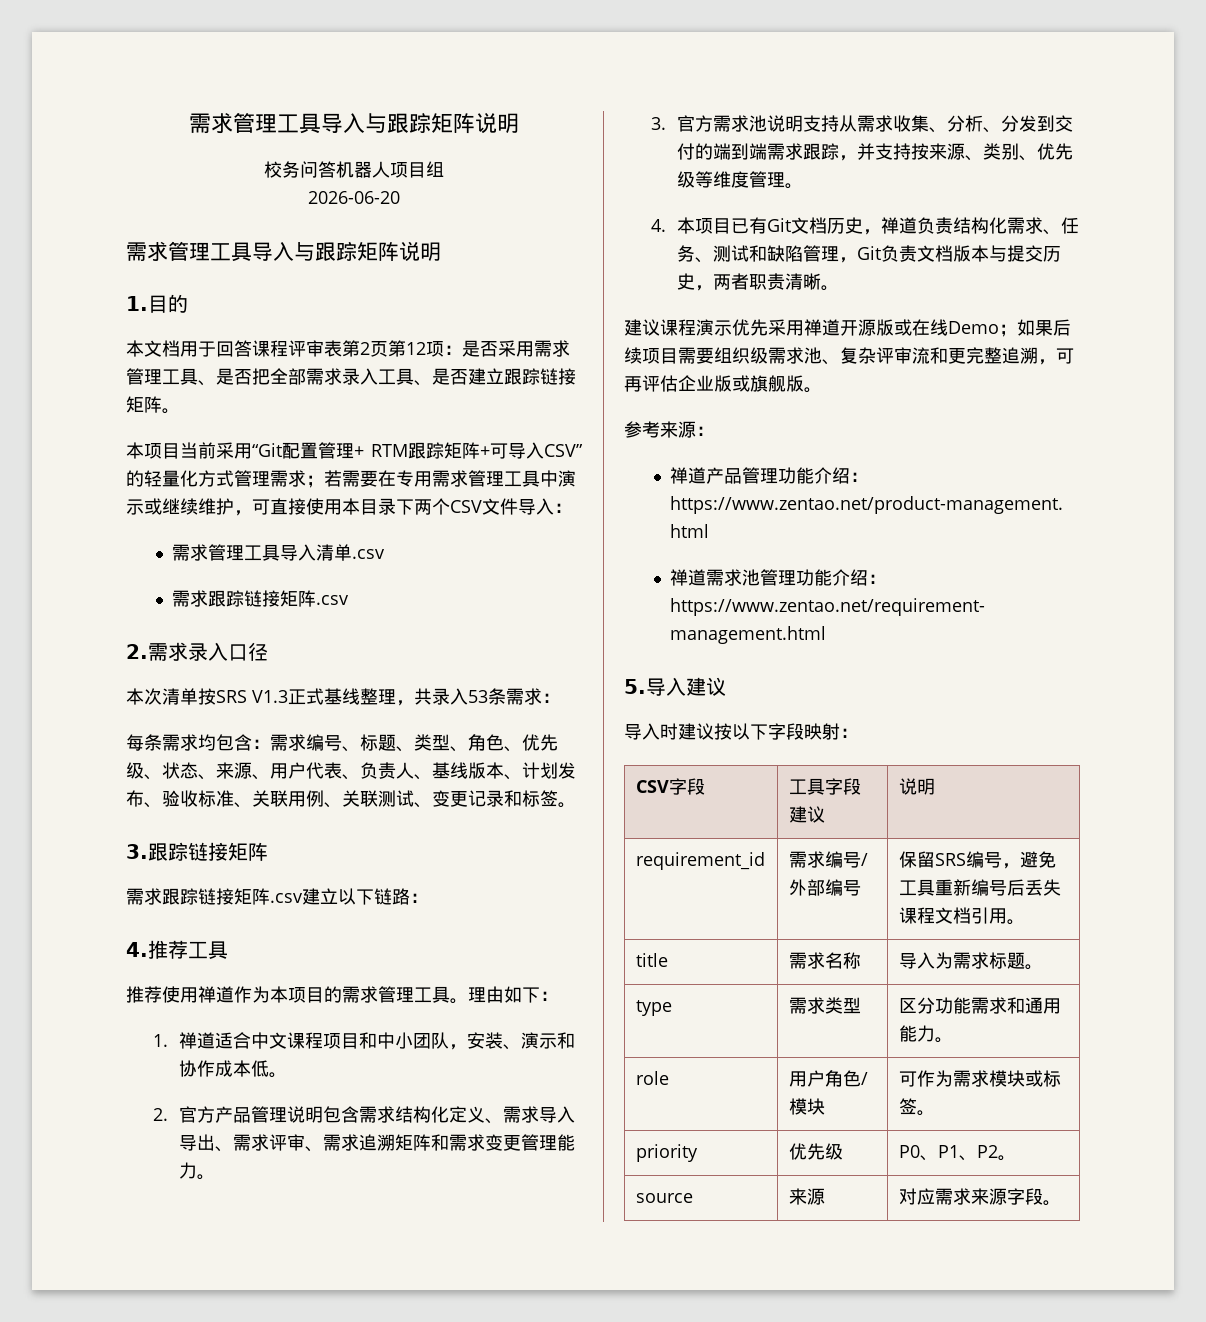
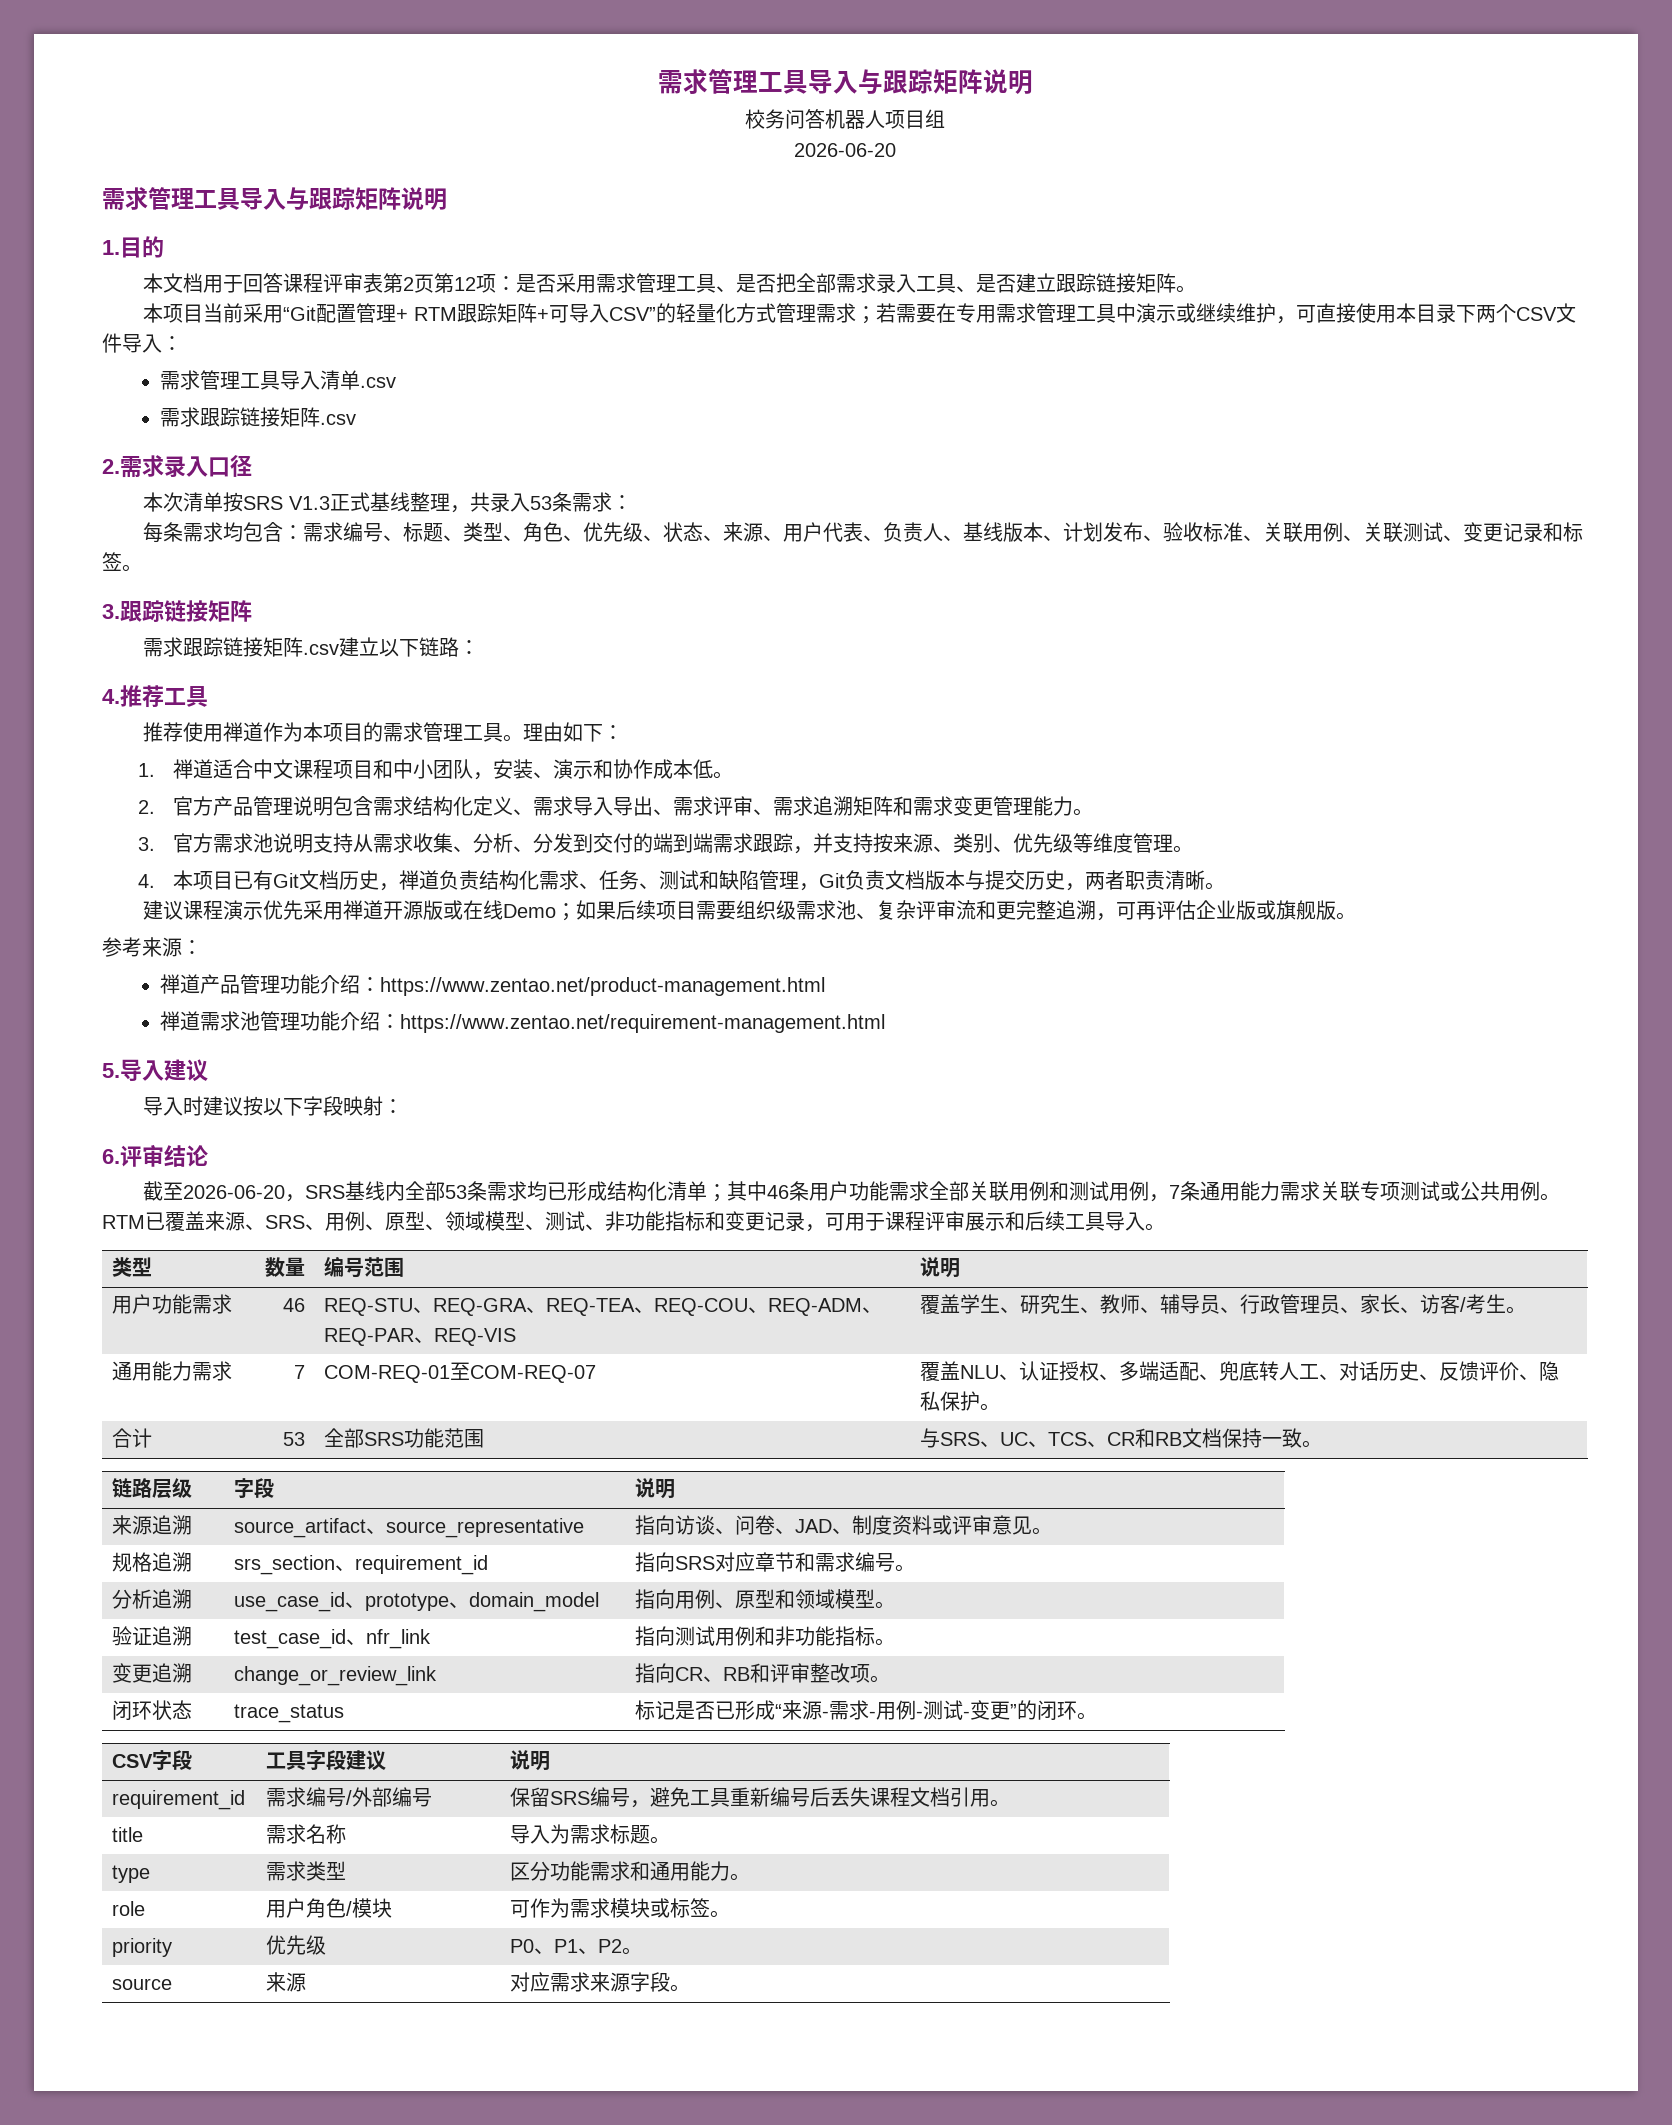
(858, 733) none -> [102,1144,208,1167] [143,1181,1561,1202] [102,1211,1165,1232] [112,1257,153,1277] [264,1257,305,1277] [324,1256,405,1278] [920,1257,961,1278] [112,1294,233,1314] [282,1298,305,1312] [324,1298,883,1316] [324,1328,517,1346] [920,1294,1527,1314] [112,1361,233,1381] [293,1365,305,1379] [324,1362,597,1383] [920,1361,1560,1381] [920,1391,1001,1411] [112,1428,153,1448] [282,1432,305,1446] [324,1428,485,1448] [920,1428,1323,1448] [112,1478,193,1499] [234,1478,275,1498] [635,1478,676,1499] [112,1515,193,1535] [234,1518,585,1538] [635,1515,1053,1535] [112,1552,193,1572] [234,1555,489,1575] [635,1552,916,1572] [112,1589,193,1609] [234,1592,600,1612] [635,1589,896,1609] [112,1626,193,1646] [234,1629,432,1649] [635,1626,896,1646] [112,1663,193,1683] [234,1666,438,1686] [635,1663,891,1683] [112,1700,193,1721] [234,1704,345,1723] [635,1700,1098,1721] // 6.评审结论 // 截至2026-06-20，SRS基线内全部53条需求均已形成结构化清单；其中46条用户功能需求全部关联用例和测试用例，7条通用能力需求关联专项测试或公共用例。RTM已覆盖来源、SRS、用例、原型、领域模型、测试、非功能指标和变更记录，可用于课程评审展示和后续工具导入。 // 类型 | 数量 | 编号范围 | 说明 // 用户功能需求 | 46 | REQ-STU、REQ-GRA、REQ-TEA、REQ-COU、REQ-ADM、REQ-PAR、REQ-VIS | 覆盖学生、研究生、教师、辅导员、行政管理员、家长、访客/考生。 // 通用能力需求 | 7 | COM-REQ-01至COM-REQ-07 | 覆盖NLU、认证授权、多端适配、兜底转人工、对话历史、反馈评价、隐私保护。 // 合计 | 53 | 全部SRS功能范围 | 与SRS、UC、TCS、CR和RB文档保持一致。 // 链路层级 | 字段 | 说明 // 来源追溯 | source_artifact、source_representative | 指向访谈、问卷、JAD、制度资料或评审意见。 // 规格追溯 | srs_section、requirement_id | 指向SRS对应章节和需求编号。 // 分析追溯 | use_case_id、prototype、domain_model | 指向用例、原型和领域模型。 // 验证追溯 | test_case_id、nfr_link | 指向测试用例和非功能指标。 // 变更追溯 | change_or_review_link | 指向CR、RB和评审整改项。 // 闭环状态 | trace_status | 标记是否已形成“来源-需求-用例-测试-变更”的闭环。

